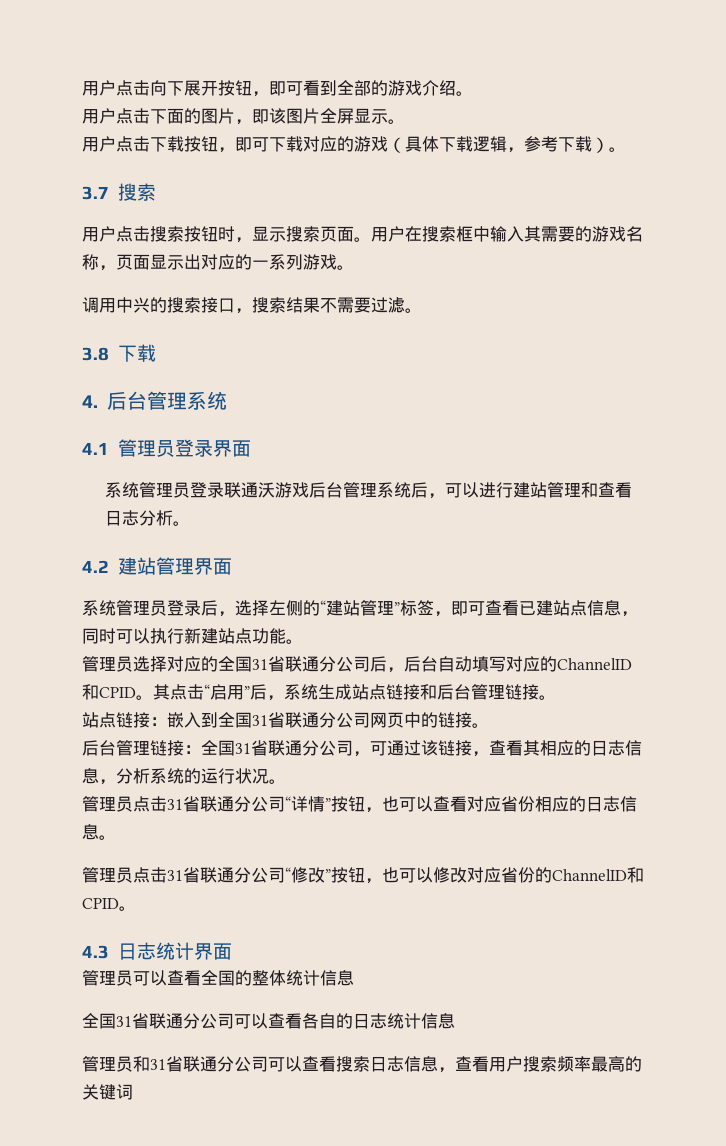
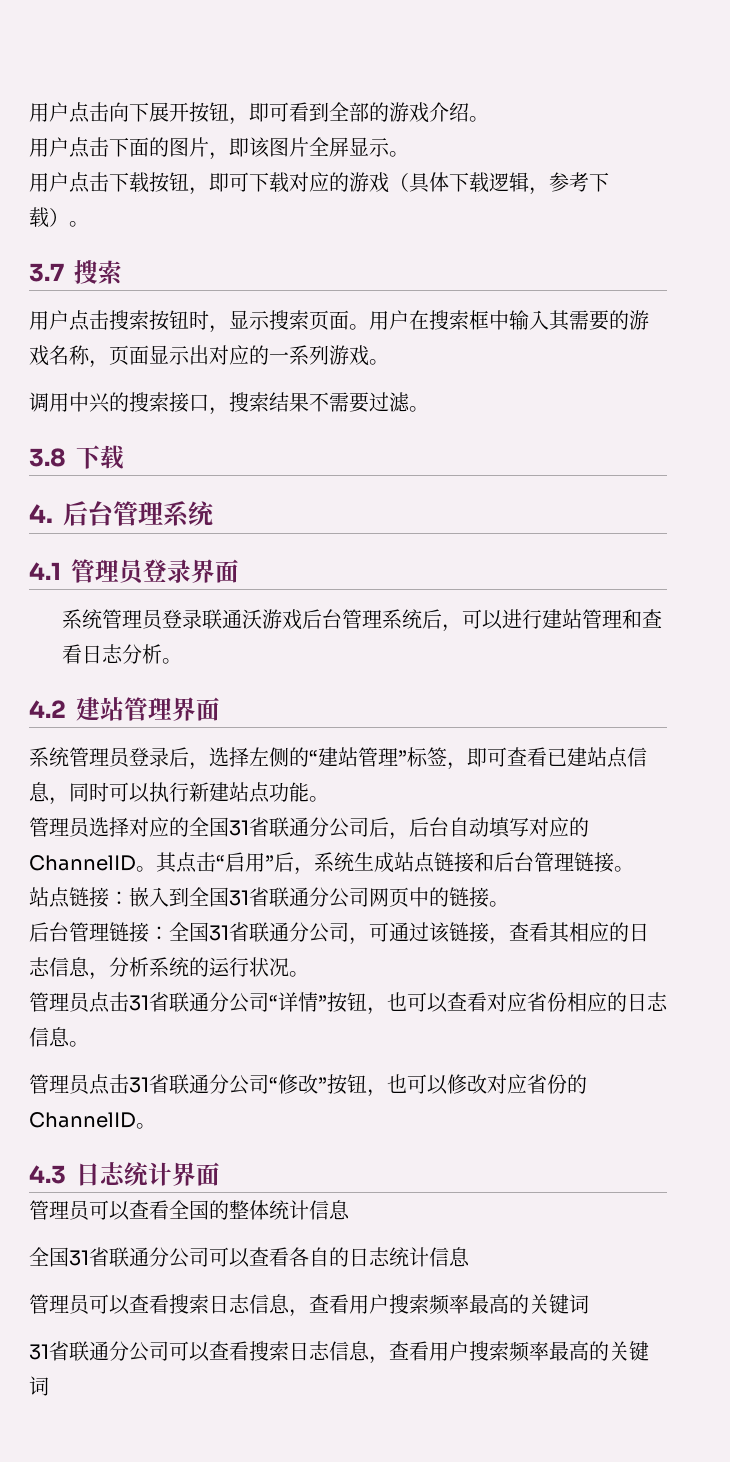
[82,684,136,700] 和CPID -> (136, 863) none
[627,867,644,883] [82,898,119,909] 和CPID -> (136, 1120) none
[133,1056,150,1072] 和 -> [89,1294,589,1317] 可以查看搜索日志信息，查看用户搜索频率最高的关键词 //

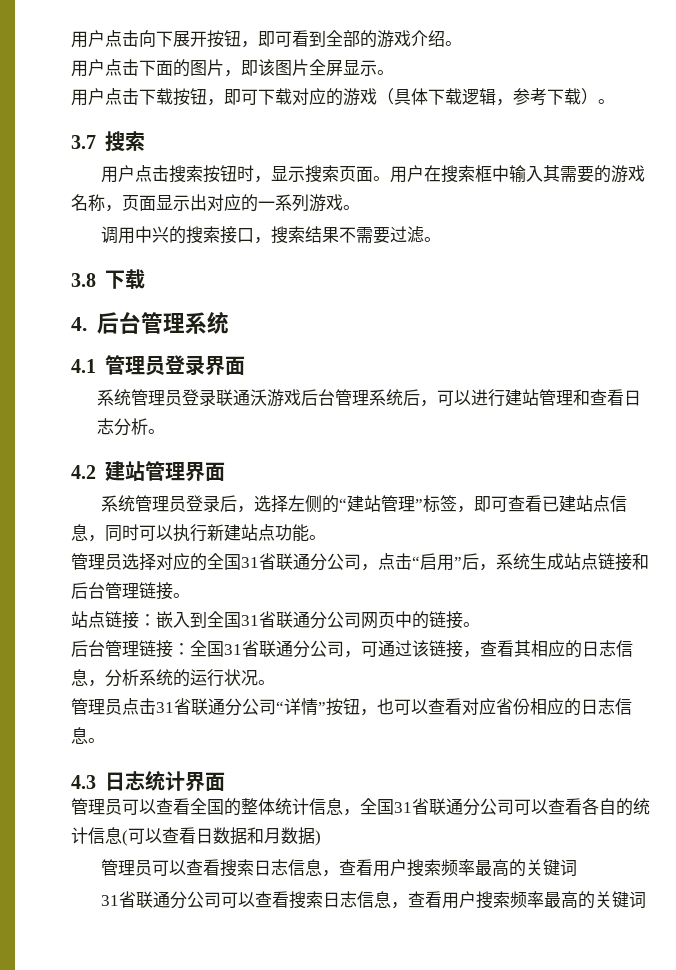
[369,817,589,840] [29,852,177,873] 后，后台自动填写对应的ChannelID。其 -> [361,564,378,571] ，
[29,1074,587,1097] [29,1112,156,1129] // 管理员点击31省联通分公司“修改”按钮，也可以修改对应省份的ChannelID。 -> (105, 740) none
(350, 1210) // -> [343,809,360,816] ，
[349,1247,470,1267] 日志统计信息 -> [633,798,650,815] [71,827,321,846] 统计信息(可以查看日数据和月数据)

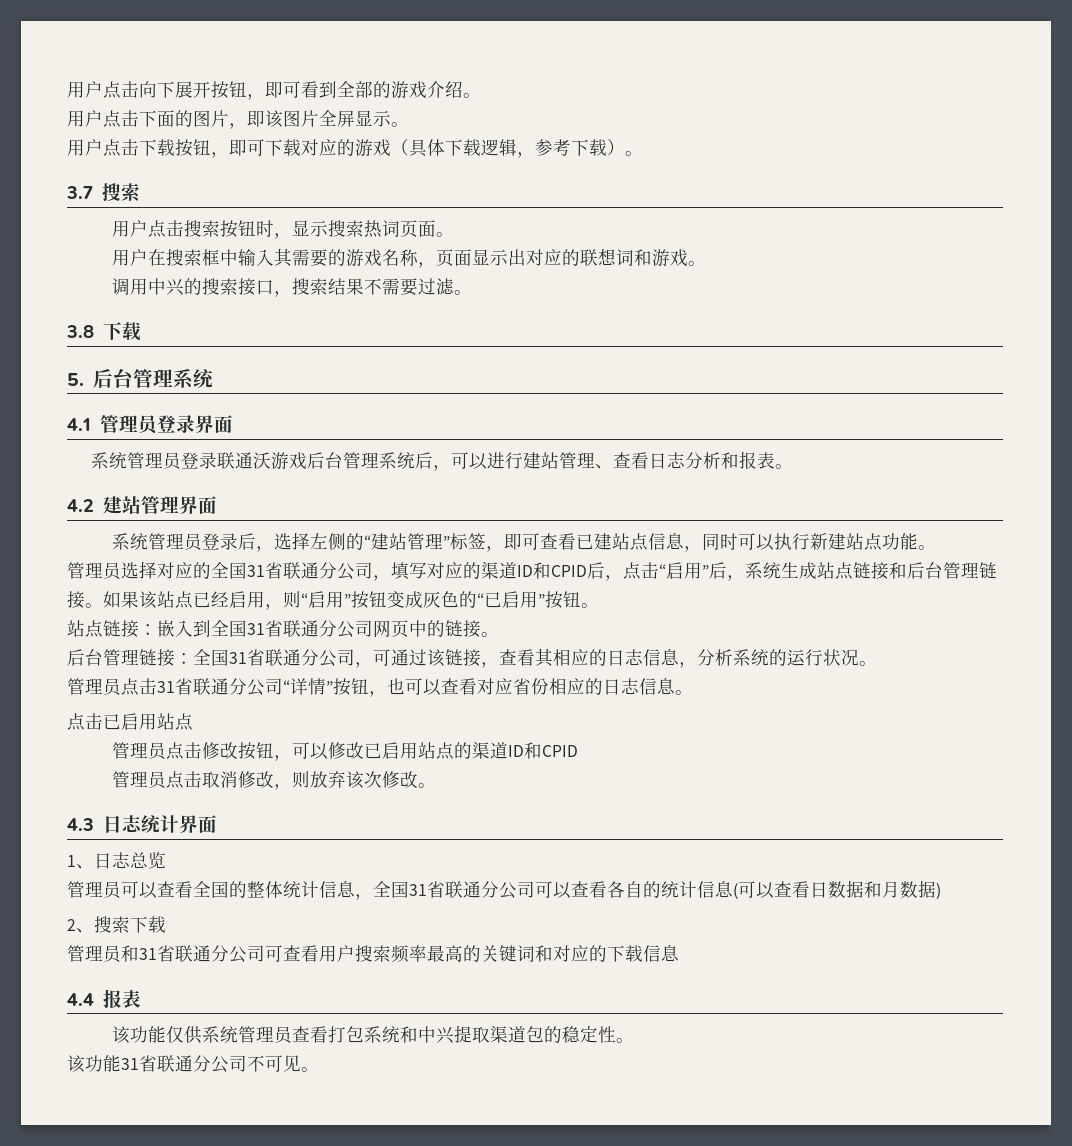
(339, 173) none -> [364,220,401,238] 热词
(390, 178) none -> (455, 234) //
[258,194,309,212] 一系列 -> [580,248,653,266] 联想词和
[71,317,87,331] 4. -> [67,373,84,386] 5.
[573,389,591,406] 和 -> [594,464,613,469] 、
(149, 426) none -> [720,451,775,469] 和报表
(378, 567) none -> [391,562,623,581] 填写对应的渠道ID和CPID后，
(190, 595) none -> [103,591,599,610] 如果该站点已经启用，则“启用”按钮变成灰色的“已启用”按钮。
(105, 740) none -> [67,713,193,731] [112,742,579,761] [112,771,437,790] // 点击已启用站点 // 管理员点击修改按钮，可以修改已启用站点的渠道ID和CPID // 管理员点击取消修改，则放弃该次修改。
(225, 781) none -> [67,852,166,869] // 1、日志总览
[100,859,577,877] [100,891,646,909] 管理员可以查看搜索日志信息，查看用户搜索频率最高的关键词 // 31省联通分公司可以查看搜索日志信息，查看用户搜索频率最高的关键词 -> [67,916,166,933] [67,945,679,963] [67,989,141,1009] [112,1025,635,1044] [67,1055,319,1073] 2、搜索下载 // 管理员和31省联通分公司可查看用户搜索频率最高的关键词和对应的下载信息 // 4.4报表 // 该功能仅供系统管理员查看打包系统和中兴提取渠道包的稳定性。 // 该功能31省联通分公司不可见。

